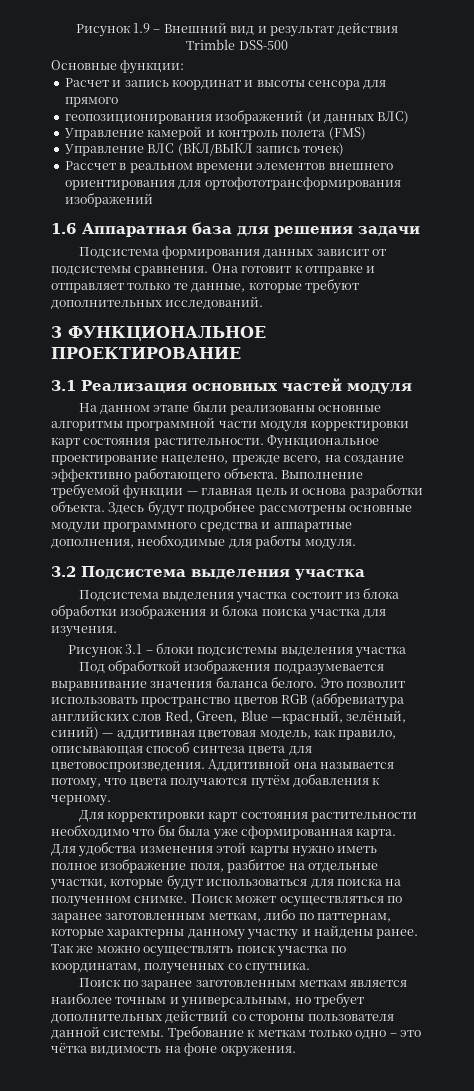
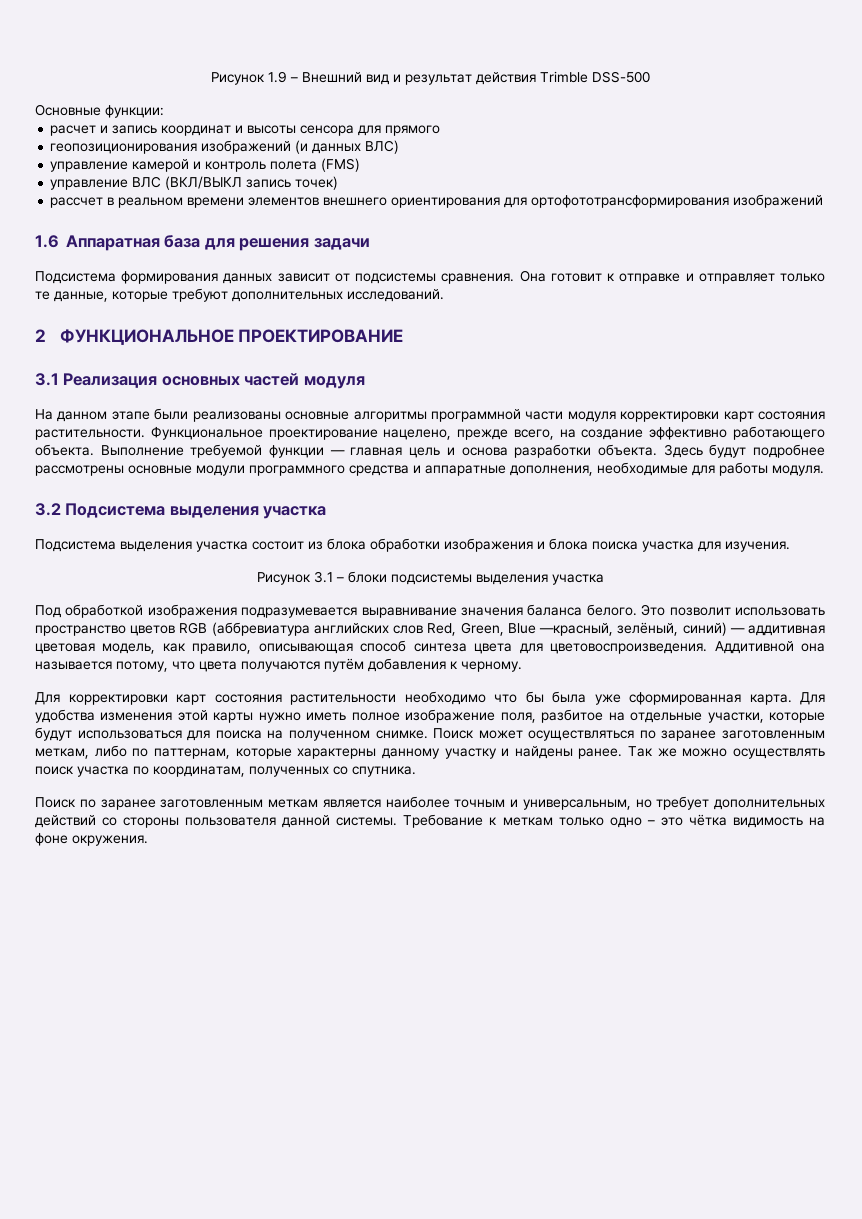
[64,78,109,87] Расчет -> [50,125,97,136] расчет
[63,128,144,140] Управление -> [50,161,129,172] управление
[63,144,144,156] Управление -> [50,179,129,190] управление
[64,161,116,170] Рассчет -> [50,197,104,208] рассчет
[51,326,62,338] 3 -> [35,329,46,342] 2

